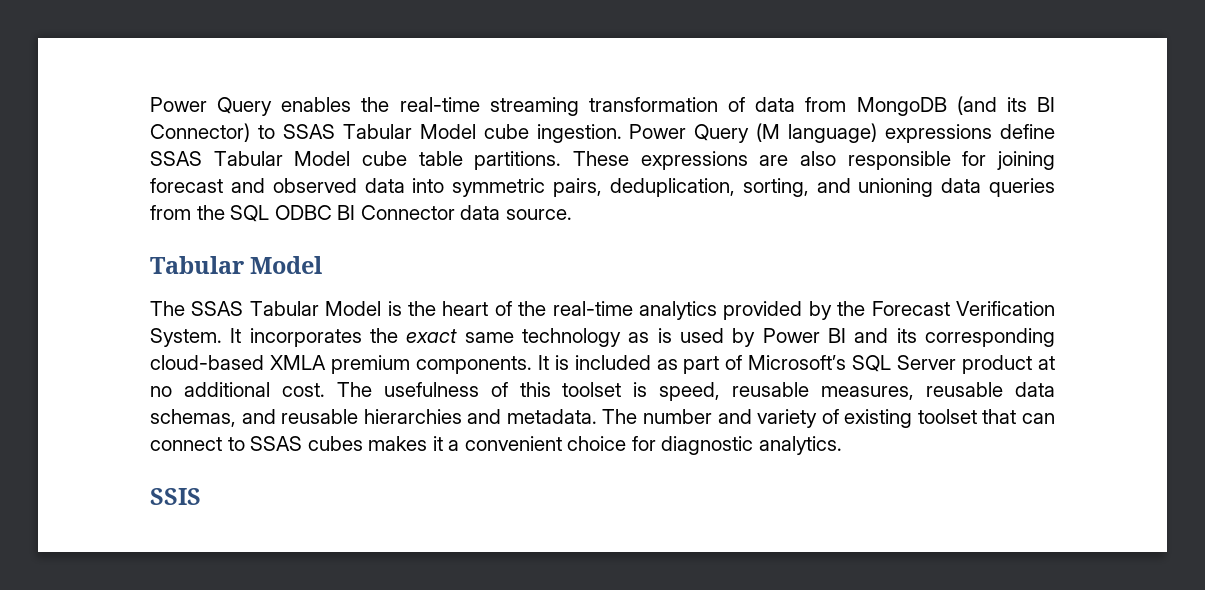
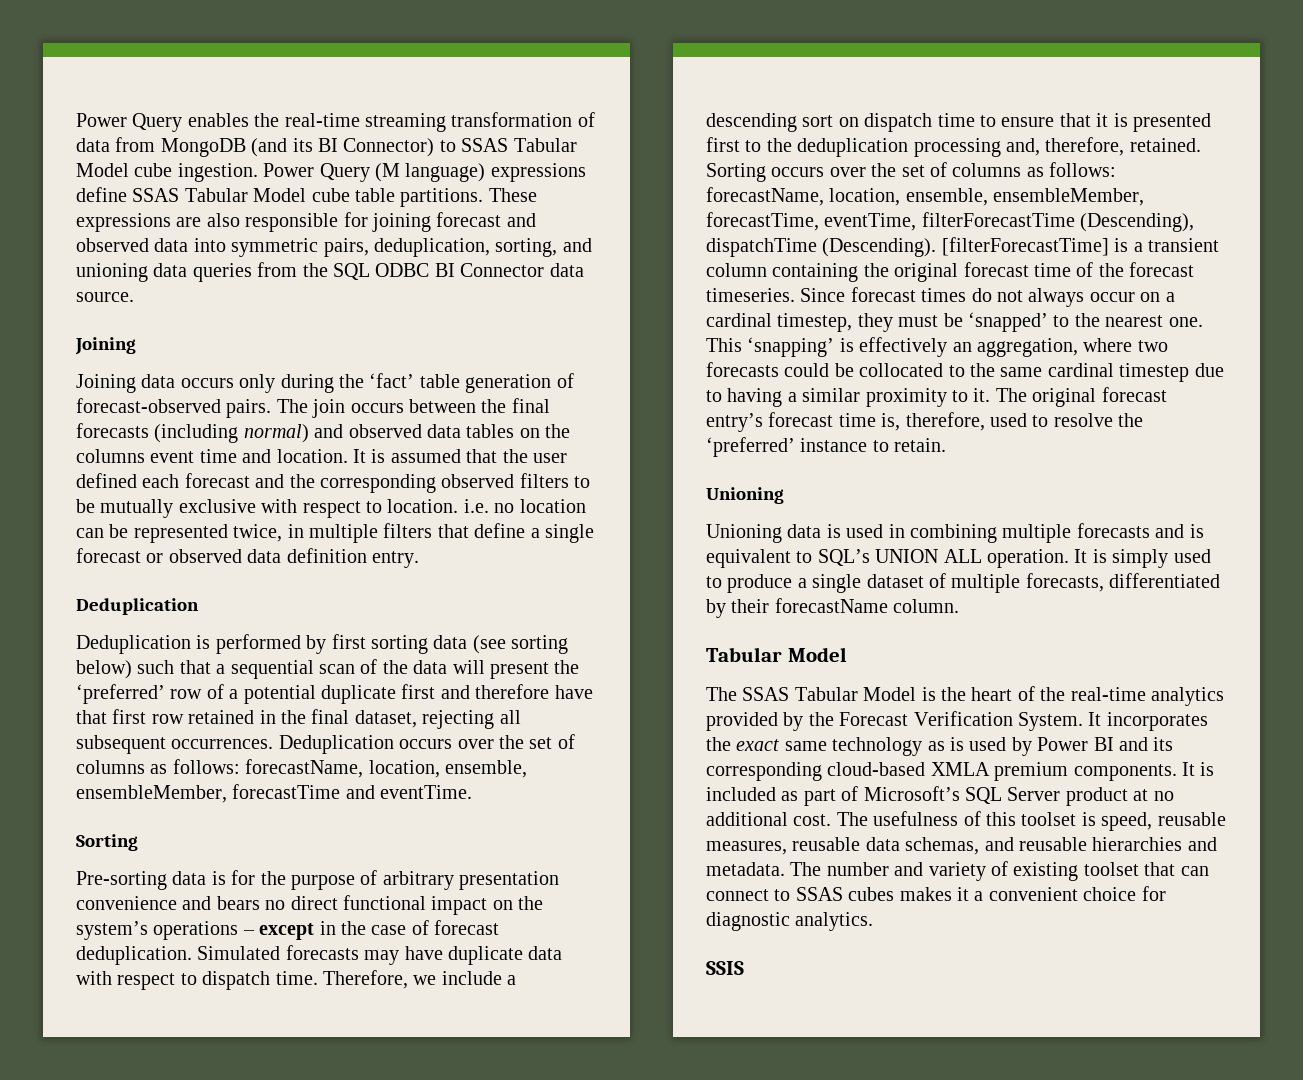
(572, 214) none -> [75,337,136,355] [76,373,574,393] [76,398,550,418] [76,423,571,443] [76,449,567,463] [76,473,591,493] [76,499,586,518] [76,523,594,543] [76,548,419,568] [76,598,199,615] [76,634,569,654] [76,659,580,679] [76,684,593,704] [76,709,521,729] [76,734,575,754] [76,759,527,778] [76,784,473,803] [76,834,138,851] [76,870,560,890] [76,895,544,915] [76,920,500,940] [76,945,563,965] [76,970,517,990] [706,113,1211,132] [706,137,1201,157] [706,162,1117,182] [706,187,1145,206] [706,212,1195,232] [706,237,1219,257] [706,262,1195,282] [706,287,1175,307] [706,312,1203,332] [706,337,1168,357] [706,362,1224,382] [706,387,1167,407] [706,412,1144,432] [706,437,947,457] [706,487,784,504] [706,523,1204,543] [706,549,1211,568] [706,573,1221,593] [706,598,960,618] // Joining // Joining data occurs only during the ‘fact’ table generation of forecast-observed pairs. The join occurs between the final forecasts (including normal) and observed data tables on the columns event time and location. It is assumed that the user defined each forecast and the corresponding observed filters to be mutually exclusive with respect to location. i.e. no location can be represented twice, in multiple filters that define a single forecast or observed data definition entry. // Deduplication // Deduplication is performed by first sorting data (see sorting below) such that a sequential scan of the data will present the ‘preferred’ row of a potential duplicate first and therefore have that first row retained in the final dataset, rejecting all subsequent occurrences. Deduplication occurs over the set of columns as follows: forecastName, location, ensemble, ensembleMember, forecastTime and eventTime. // Sorting // Pre-sorting data is for the purpose of arbitrary presentation convenience and bears no direct functional impact on the system’s operations – except in the case of forecast deduplication. Simulated forecasts may have duplicate data with respect to dispatch time. Therefore, we include a descending sort on dispatch time to ensure that it is presented first to the deduplication processing and, therefore, retained. Sorting occurs over the set of columns as follows: forecastName, location, ensemble, ensembleMember, forecastTime, eventTime, filterForecastTime (Descending), dispatchTime (Descending). [filterForecastTime] is a transient column containing the original forecast time of the forecast timeseries. Since forecast times do not always occur on a cardinal timestep, they must be ‘snapped’ to the nearest one. This ‘snapping’ is effectively an aggregation, where two forecasts could be collocated to the same cardinal timestep due to having a similar proximity to it. The original forecast entry’s forecast time is, therefore, used to resolve the ‘preferred’ instance to retain. // Unioning // Unioning data is used in combining multiple forecasts and is equivalent to SQL’s UNION ALL operation. It is simply used to produce a single dataset of multiple forecasts, differentiated by their forecastName column.

